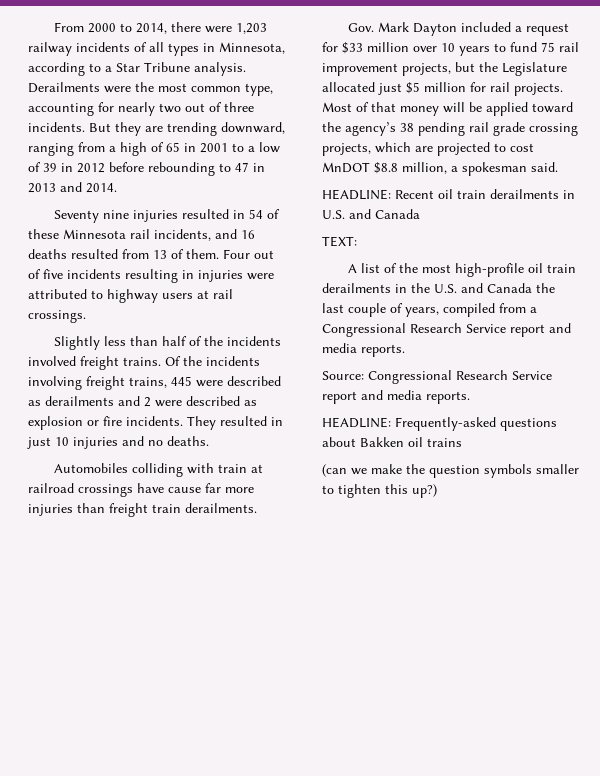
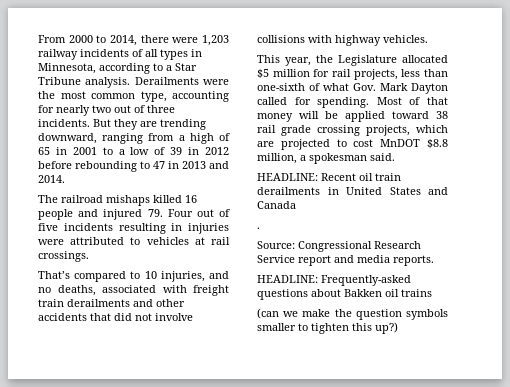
[53,209,280,223] [28,229,255,241] [28,249,219,259] Seventy nine injuries resulted in 54 of these Minnesota rail incidents, and 16 deaths resulted from 13 of them. -> [38,195,197,206] [38,209,163,220] The railroad mishaps killed 16 people and injured 79.
[107,289,193,303] highway users -> [146,237,189,245] vehicles
[53,336,281,350] [28,356,260,370] [28,376,281,390] [28,396,257,407] [28,416,283,430] [27,436,209,449] [53,463,263,477] [28,483,254,497] [28,503,257,517] [347,22,569,36] [322,42,579,56] [322,62,475,76] Slightly less than half of the incidents involved freight trains. Of the incidents involving freight trains, 445 were described as derailments and 2 were described as explosion or fire incidents. They resulted in just 10 injuries and no deaths. // Automobiles colliding with train at railroad crossings have cause far more injuries than freight train derailments. // Gov. Mark Dayton included a request for $33 million over 10 years to fund 75 rail improvement projects, but -> [38,271,229,282] [38,285,229,296] [38,299,185,307] [38,313,193,321] [257,35,428,46] [257,55,311,66] That’s compared to 10 injuries, and no deaths, associated with freight train derailments and other accidents that did not involve collisions with highway vehicles. // This year,
[378,83,402,95] just -> (448, 59) none
[514,83,563,96] projects. -> [353,69,448,80] [257,83,448,94] [257,97,370,108] projects, less than one-sixth of what Gov. Mark Dayton called for spending.
[322,122,465,136] the agency’s 38 pending -> [436,111,448,119] 38
[322,210,345,219] U.S. -> [346,187,421,195] United States
[322,236,357,247] [347,263,576,277] [322,283,555,293] [322,303,537,317] [322,323,571,337] [322,343,405,357] TEXT: // A list of the most high-profile oil train derailments in the U.S. and Canada the last couple of years, compiled from a Congressional Research Service report and media reports. -> [257,227,260,229] .

